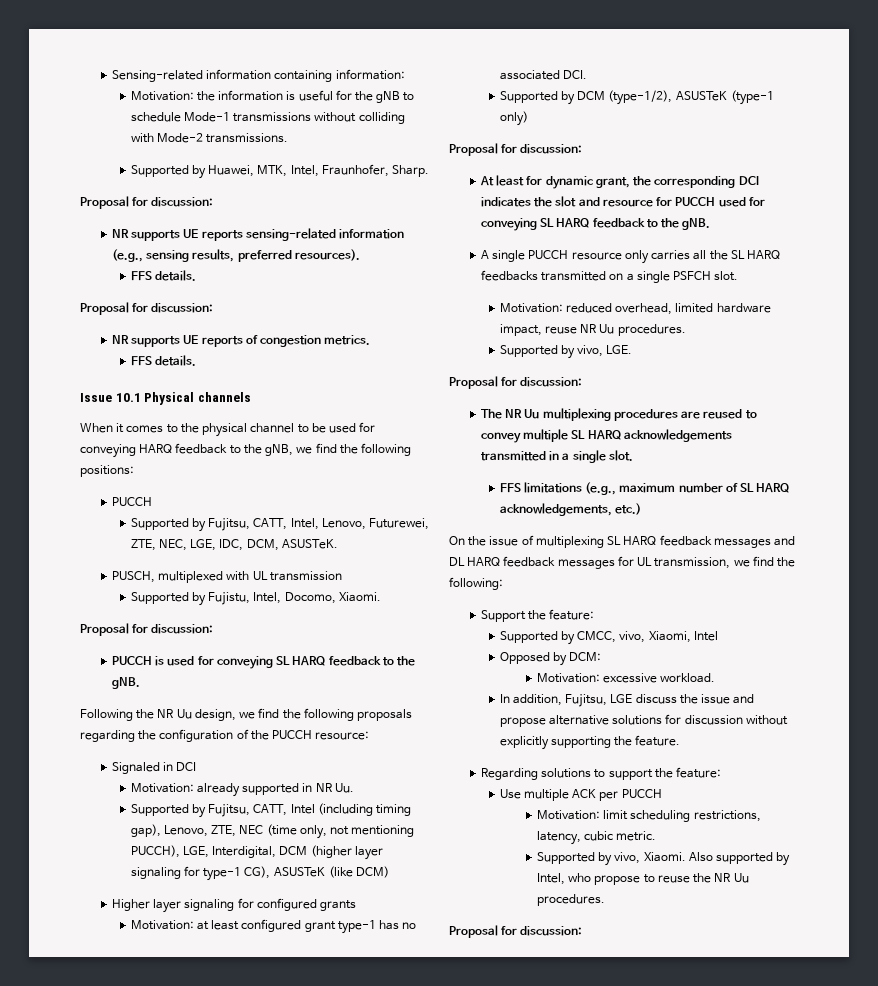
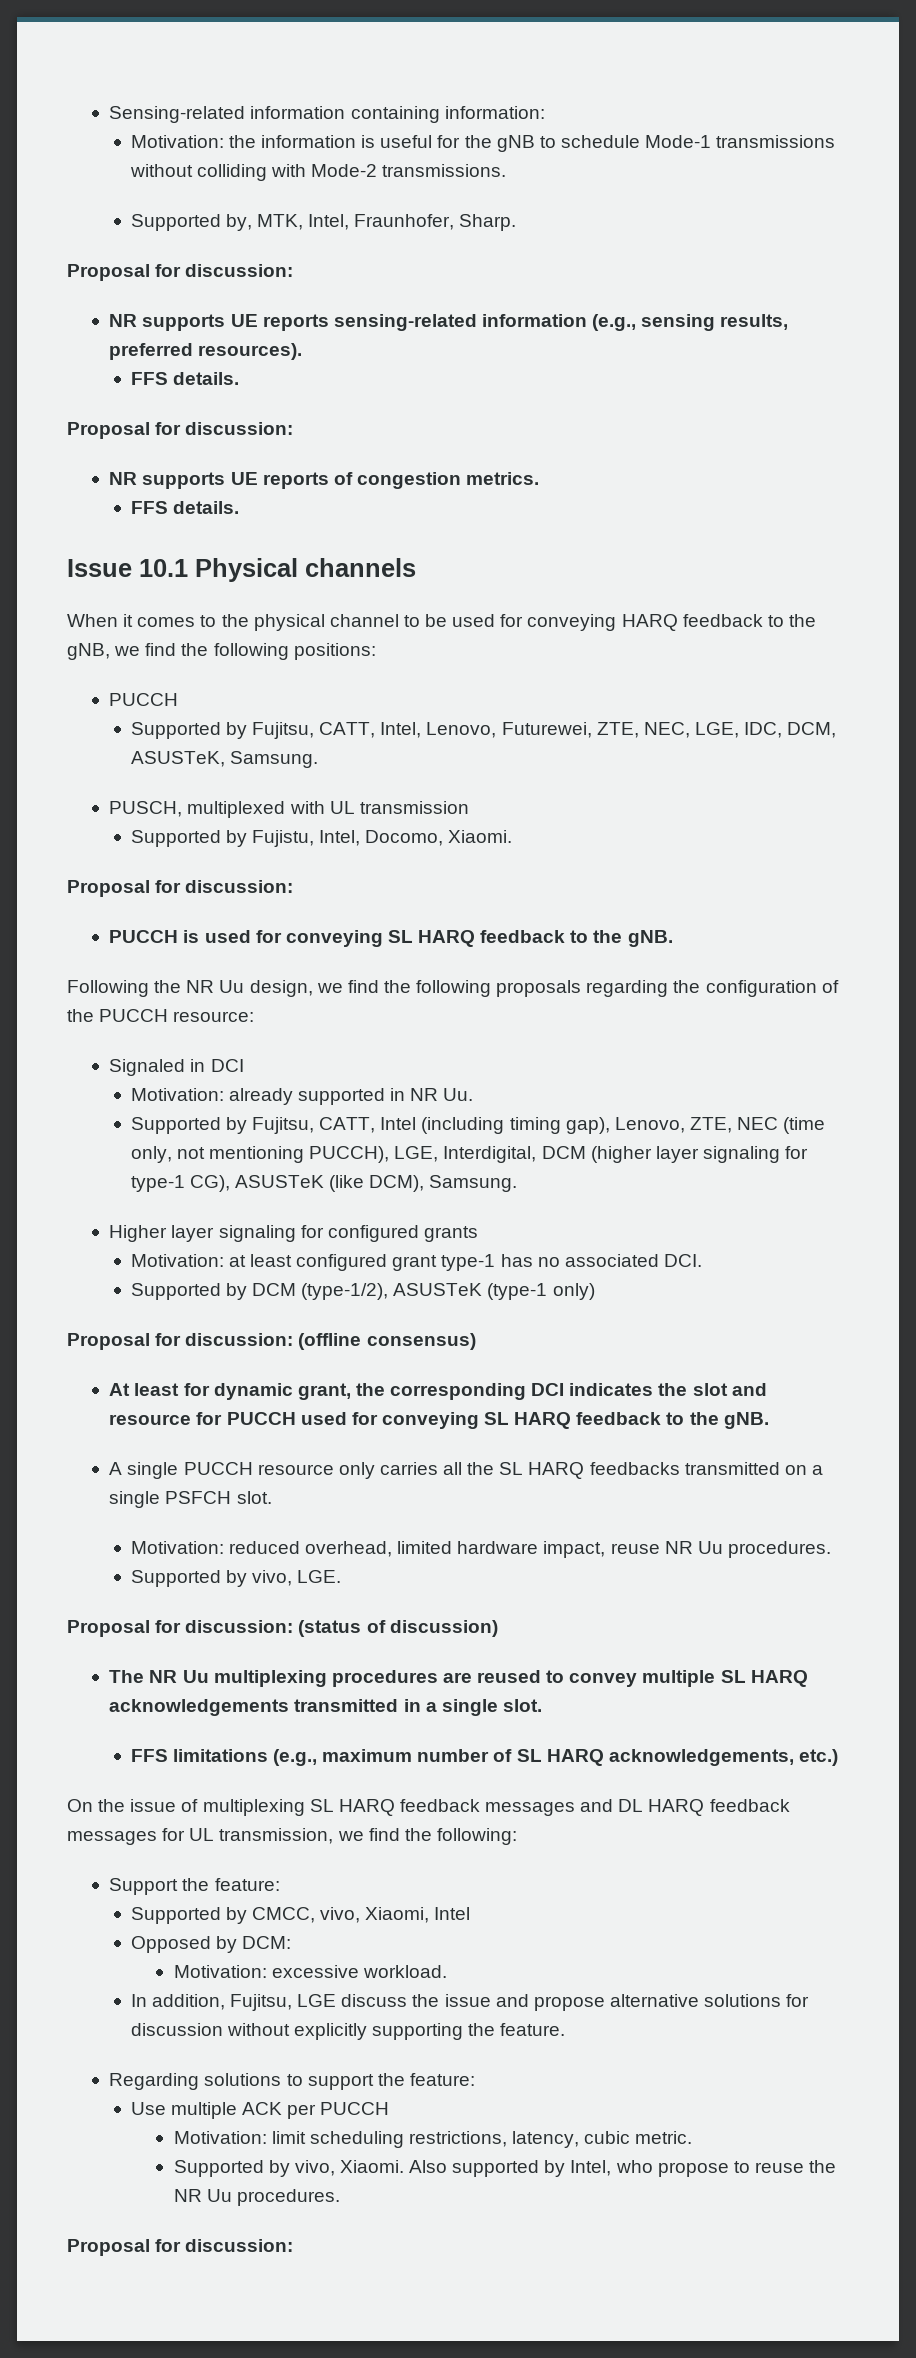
[191,165,255,179] by Huawei, -> [225,214,252,231] by,
[281,539,338,549] ASUSTeK. -> [130,751,318,768] ASUSTeK, Samsung.
[355,866,389,878] DCM) -> [369,1175,518,1192] DCM), Samsung.
(583, 149) none -> [298,1333,476,1350] (offline consensus)
(583, 382) none -> [298,1620,498,1637] (status of discussion)

